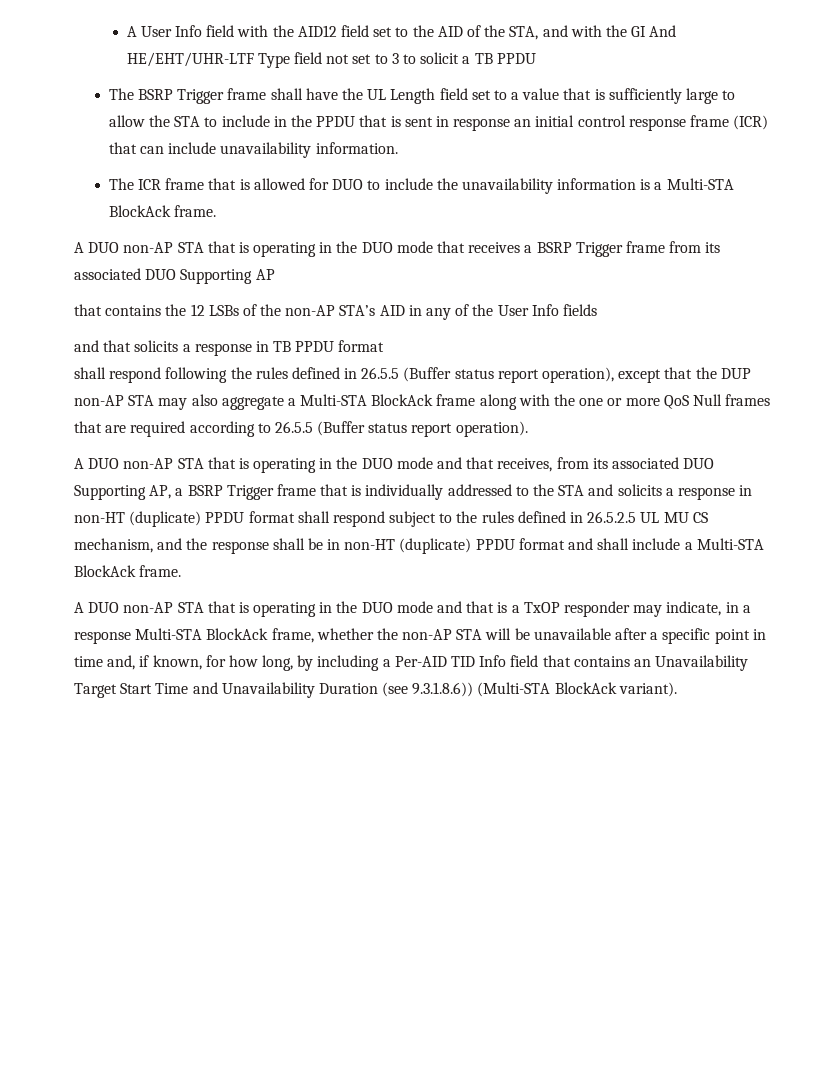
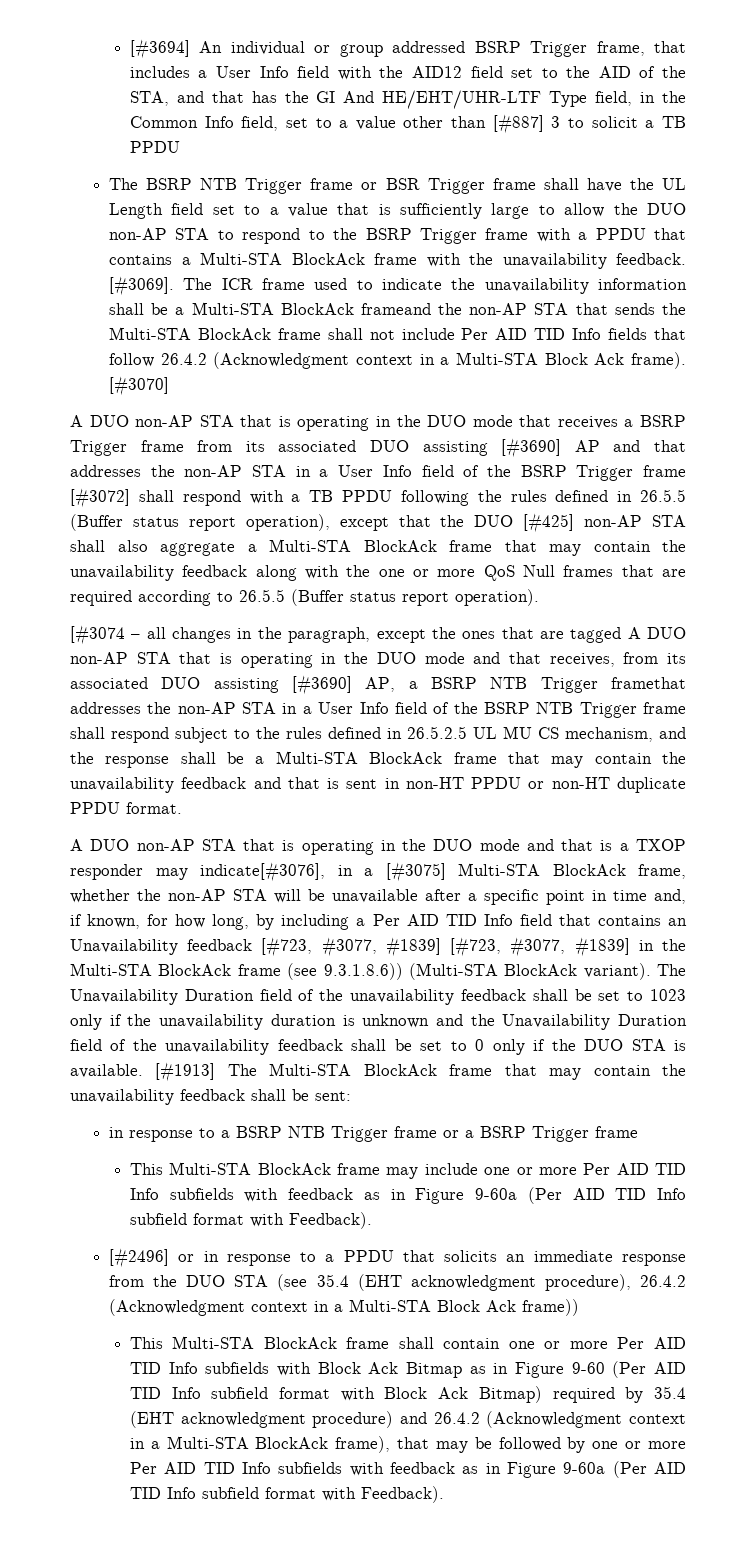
[126,26,137,37] A -> [129,39,687,59] [129,66,208,78] [#3694] An individual or group addressed BSRP Trigger frame, that includes a
[570,25,602,37] with -> [211,91,277,103] that has
[294,52,388,64] field not set to -> [595,91,686,106] [129,114,544,134] field, in the Common Info field, set to a value other than [#887]
(174, 94) none -> [200,178,420,194] NTB Trigger frame or BSR
[174,115,769,131] [108,142,398,158] [108,178,433,190] STA to include in the PPDU that is sent in response an initial control response frame (ICR) that can include unavailability information. // The ICR frame that is allowed for DUO to include -> [647,203,686,215] [109,228,686,244] [109,252,686,269] [109,276,443,296] DUO non-AP STA to respond to the BSRP Trigger frame with a PPDU that contains a Multi-STA BlockAck frame with the unavailability feedback. [#3069]. The ICR frame used to indicate
[640,178,734,190] [108,205,217,217] is a Multi-STA BlockAck frame. -> [109,302,686,315] [109,327,686,340] [109,352,687,369] [109,376,170,396] shall be a Multi-STA BlockAck frameand the non-AP STA that sends the Multi-STA BlockAck frame shall not include Per AID TID Info fields that follow 26.4.2 (Acknowledgment context in a Multi-STA Block Ack frame). [#3070]
[180,269,253,284] Supporting -> [422,438,562,458] assisting [#3690]
[74,304,597,320] [74,340,385,356] [74,367,162,383] // that contains the 12 LSBs of the non-AP STA’s AID in any of the User Info fields // and that solicits a response in TB PPDU format // shall respond -> [613,440,687,452] [70,465,686,481] [70,488,392,508] and that addresses the non-AP STA in a User Info field of the BSRP Trigger frame [#3072] shall respond with a TB PPDU
[720,368,751,379] [74,395,188,410] DUP non-AP STA may -> [474,513,686,533] [70,540,105,552] DUO [#425] non-AP STA shall
(476, 400) none -> [504,540,686,556] [70,565,248,581] that may contain the unavailability feedback
(528, 429) none -> [70,625,622,645] [#3074 – all changes in the paragraph, except the ones that are tagged
[74,485,146,500] Supporting -> [213,675,352,695] assisting [#3690]
[226,484,753,500] [74,511,295,527] Trigger frame that is individually addressed to the STA and solicits a response in non-HT (duplicate) PPDU format -> [490,677,686,693] [70,702,686,718] NTB Trigger framethat addresses the non-AP STA in a User Info field of the BSRP NTB Trigger frame
[327,538,764,554] [74,565,182,577] in non-HT (duplicate) PPDU format and shall include a Multi-STA BlockAck frame. -> [255,751,687,768] [70,777,686,793] [70,802,182,814] a Multi-STA BlockAck frame that may contain the unavailability feedback and that is sent in non-HT PPDU or non-HT duplicate PPDU format.
[523,602,560,613] TxOP -> [635,839,686,851] TXOP
[666,601,751,616] [74,631,131,644] indicate, in a response -> [200,862,446,882] indicate[#3076], in a [#3075]
[394,656,447,667] Per-AID -> [372,914,439,926] Per AID
[74,682,378,698] Target Start Time and Unavailability Duration -> [187,937,686,957] [70,963,281,976] feedback [#723, #3077, #1839] [#723, #3077, #1839] in the Multi-STA BlockAck frame
(677, 689) none -> [657,964,686,976] [70,989,687,1005] [70,1014,687,1030] [70,1039,686,1055] [70,1062,687,1082] [70,1089,351,1105] [109,1126,639,1142] [129,1162,686,1179] [129,1187,687,1204] [129,1212,372,1229] [109,1248,687,1268] [109,1274,686,1291] [109,1299,580,1316] [129,1336,687,1349] [129,1361,686,1378] [129,1386,687,1403] [129,1411,687,1428] [129,1436,686,1453] [129,1461,686,1478] [129,1486,444,1503] The Unavailability Duration field of the unavailability feedback shall be set to 1023 only if the unavailability duration is unknown and the Unavailability Duration field of the unavailability feedback shall be set to 0 only if the DUO STA is available. [#1913] The Multi-STA BlockAck frame that may contain the unavailability feedback shall be sent: // in response to a BSRP NTB Trigger frame or a BSRP Trigger frame // This Multi-STA BlockAck frame may include one or more Per AID TID Info subfields with feedback as in Figure 9-60a (Per AID TID Info subfield format with Feedback). // [#2496] or in response to a PPDU that solicits an immediate response from the DUO STA (see 35.4 (EHT acknowledgment procedure), 26.4.2 (Acknowledgment context in a Multi-STA Block Ack frame)) // This Multi-STA BlockAck frame shall contain one or more Per AID TID Info subfields with Block Ack Bitmap as in Figure 9-60 (Per AID TID Info subfield format with Block Ack Bitmap) required by 35.4 (EHT acknowledgment procedure) and 26.4.2 (Acknowledgment context in a Multi-STA BlockAck frame), that may be followed by one or more Per AID TID Info subfields with feedback as in Figure 9-60a (Per AID TID Info subfield format with Feedback).

